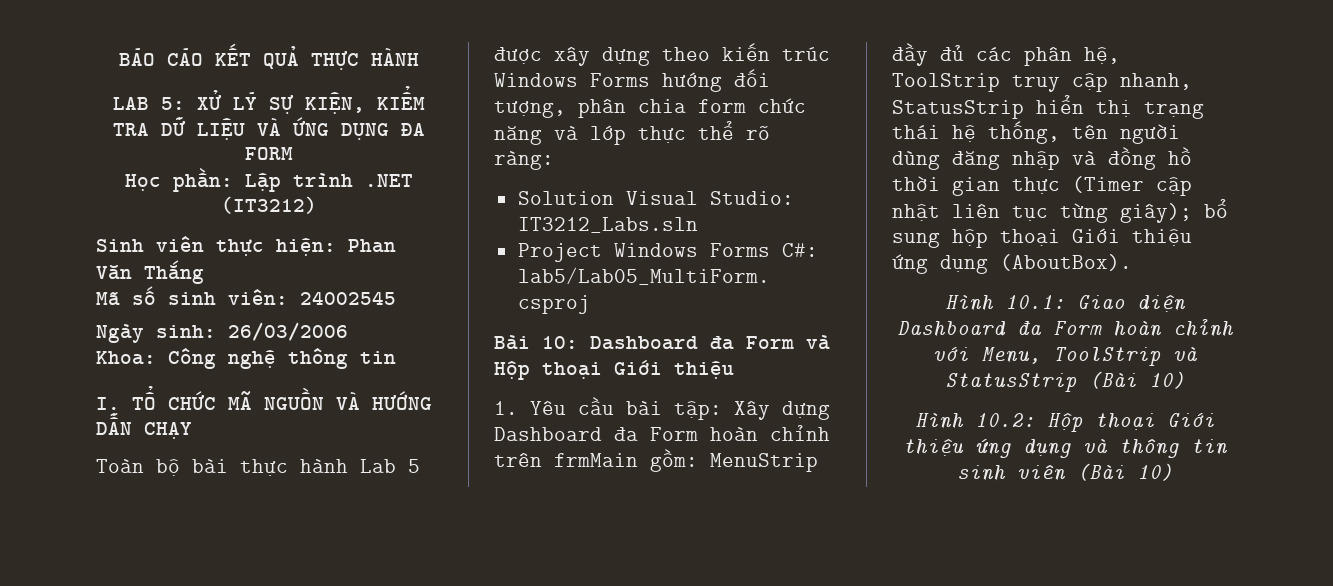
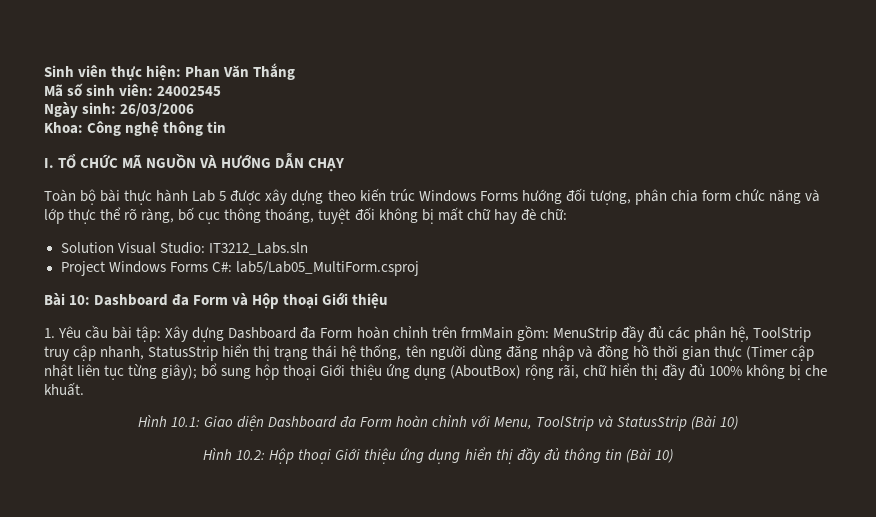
[118,43,419,70] [112,86,425,114] [112,116,425,140] [244,147,293,160] [124,168,413,192] [220,196,317,214] BÁO CÁO KẾT QUẢ THỰC HÀNH // LAB 5: XỬ LÝ SỰ KIỆN, KIỂM TRA DỮ LIỆU VÀ ỨNG DỤNG ĐA FORM // Học phần: Lập trình .NET (IT3212) // -> (44, 71) none
[494,151,554,170] ràng: -> [141,207,567,224] ràng, bố cục thông thoáng, tuyệt đối không bị mất chữ hay đè chữ:
[1000,254,1132,271] (AboutBox). -> [449,363,828,380] [44,382,84,396] (AboutBox) rộng rãi, chữ hiển thị đầy đủ 100% không bị che khuất.
[1082,439,1228,458] [956,465,1066,481] và thông tin sinh viên -> [464,447,622,464] hiển thị đầy đủ thông tin

